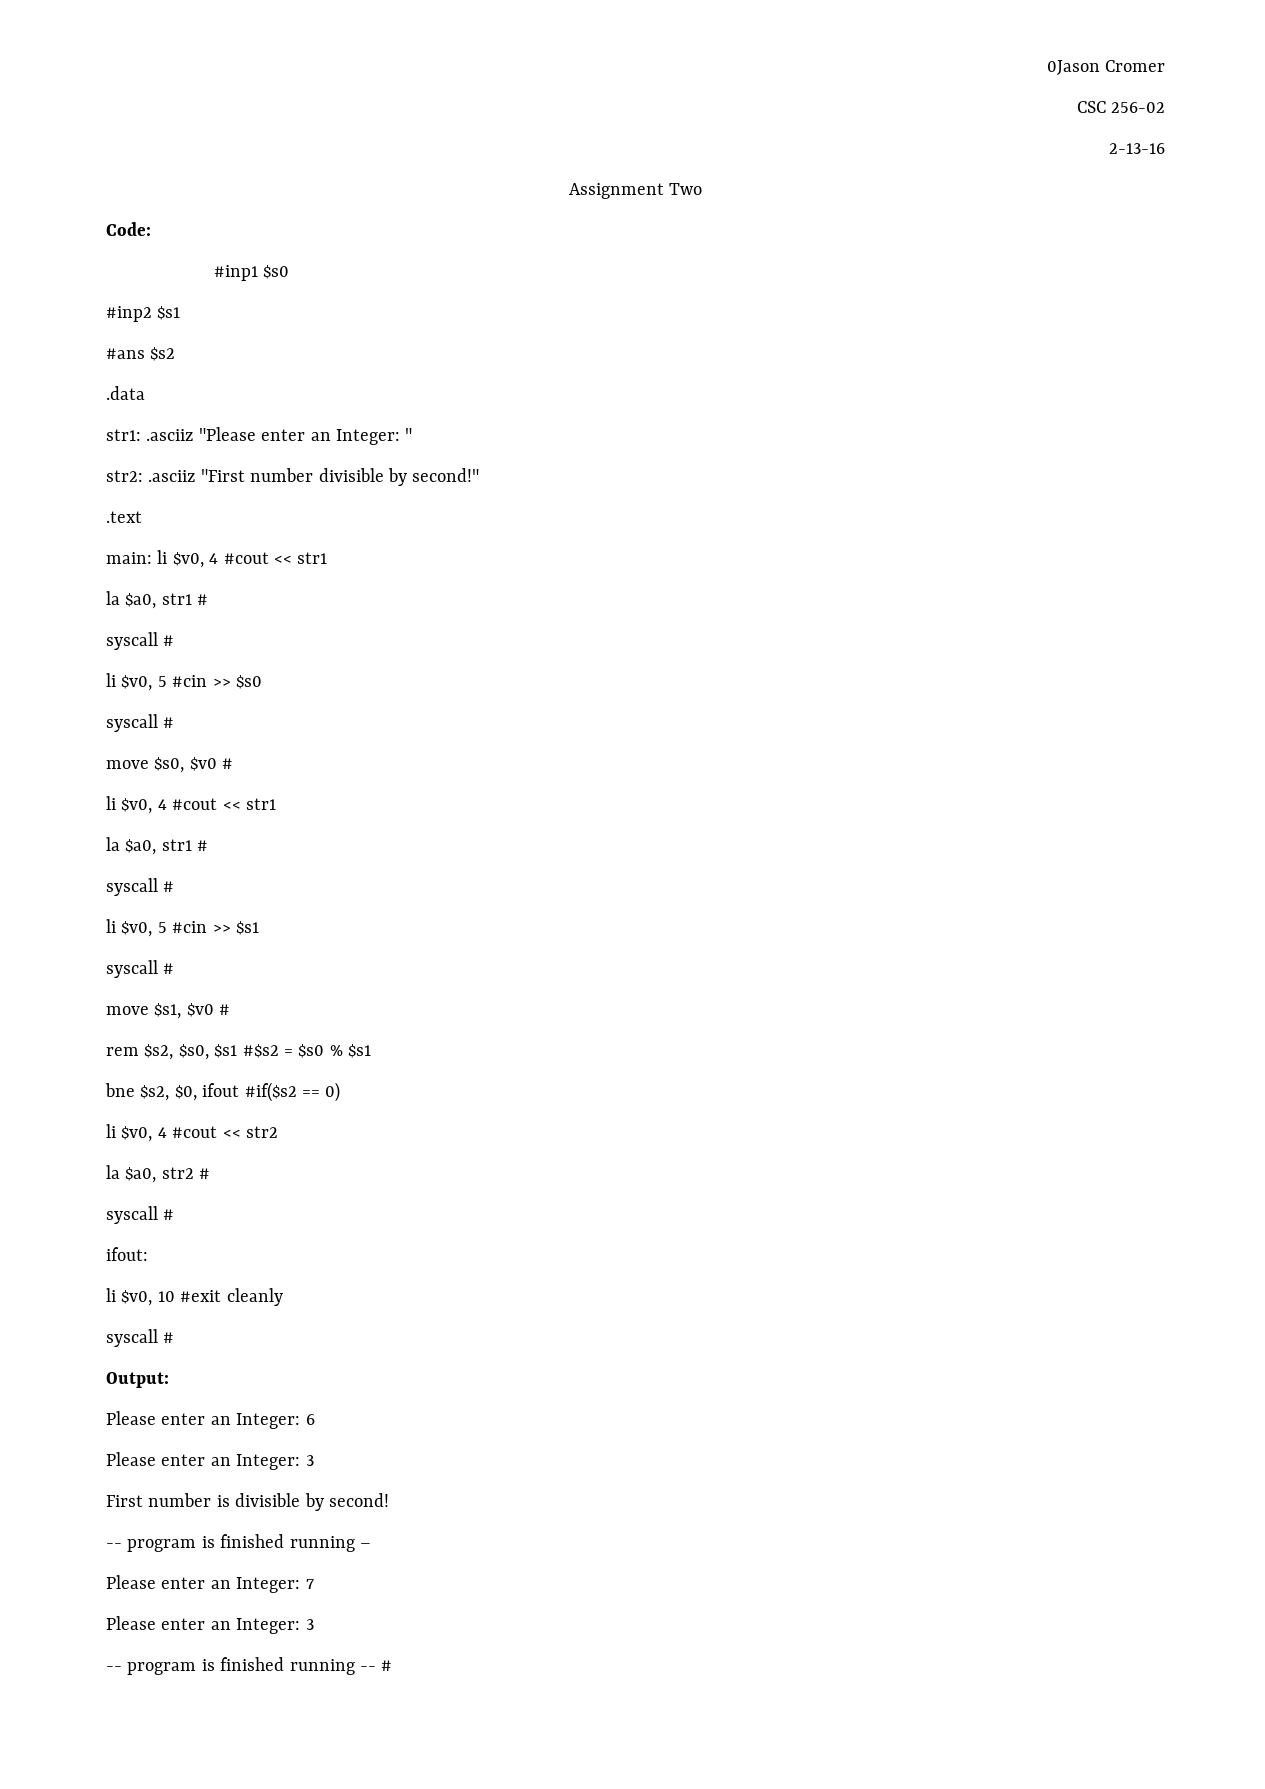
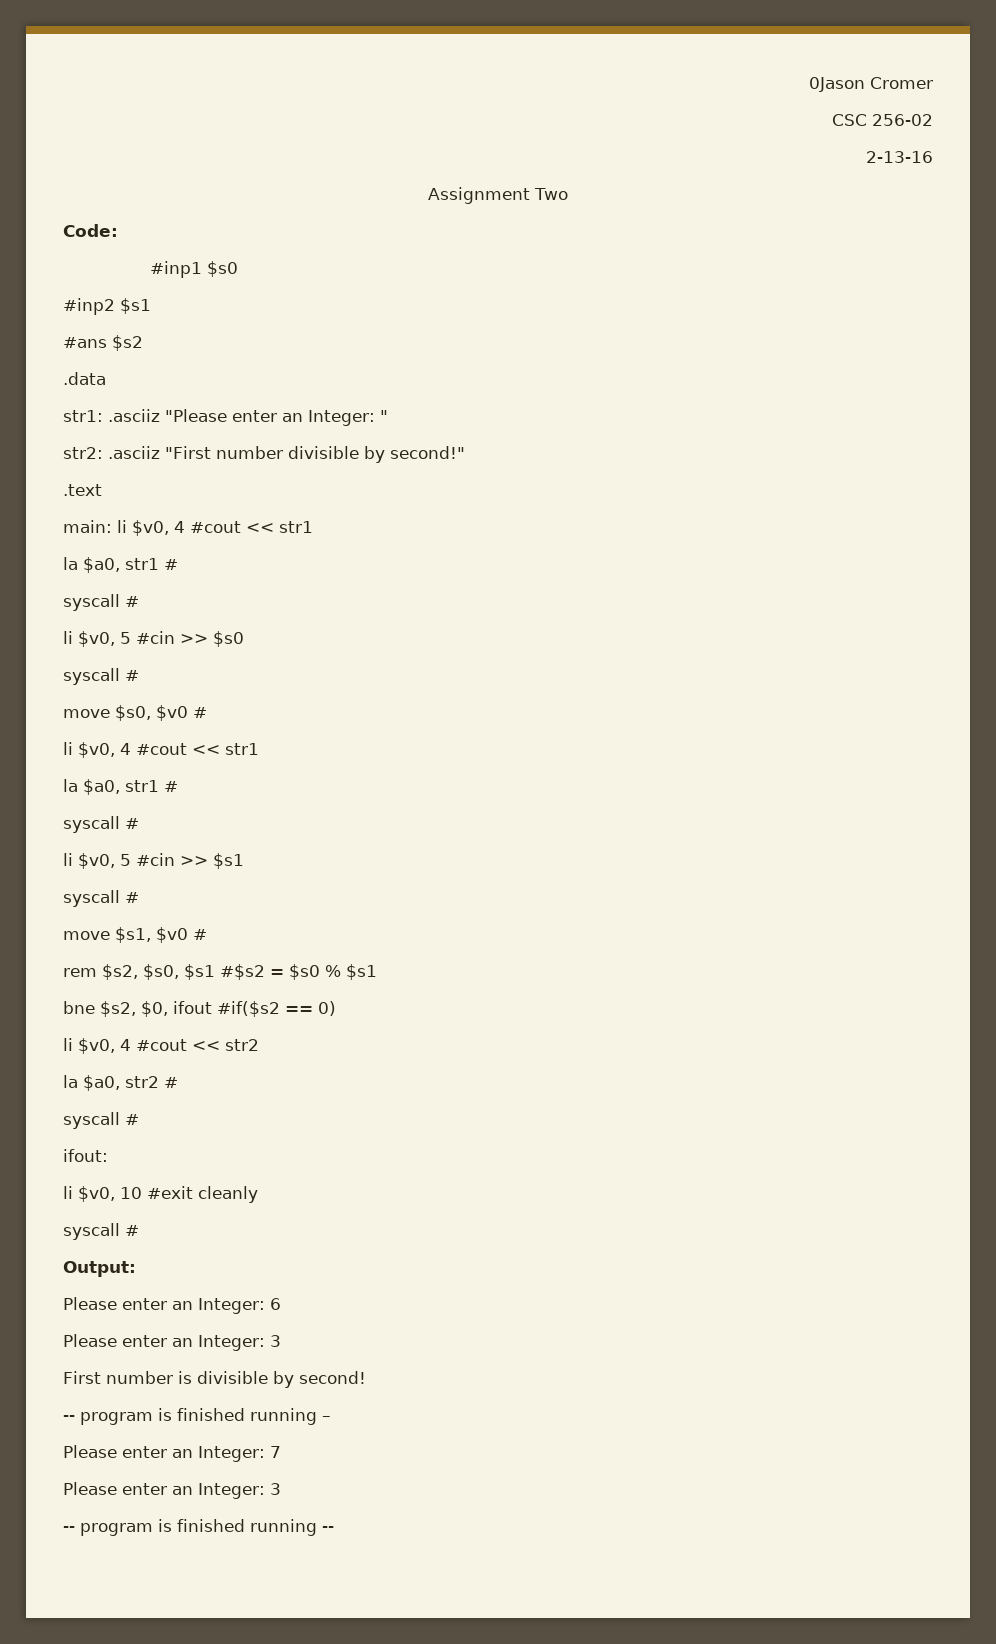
[381,1660,393,1671] # -> (334, 1529) none

